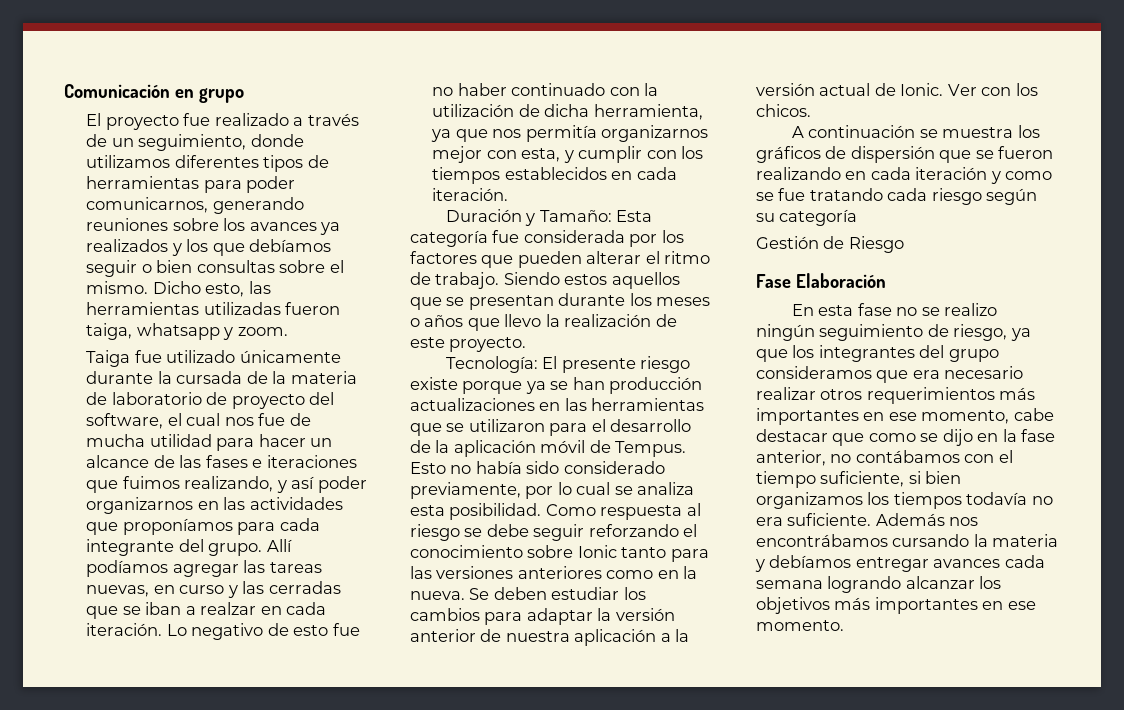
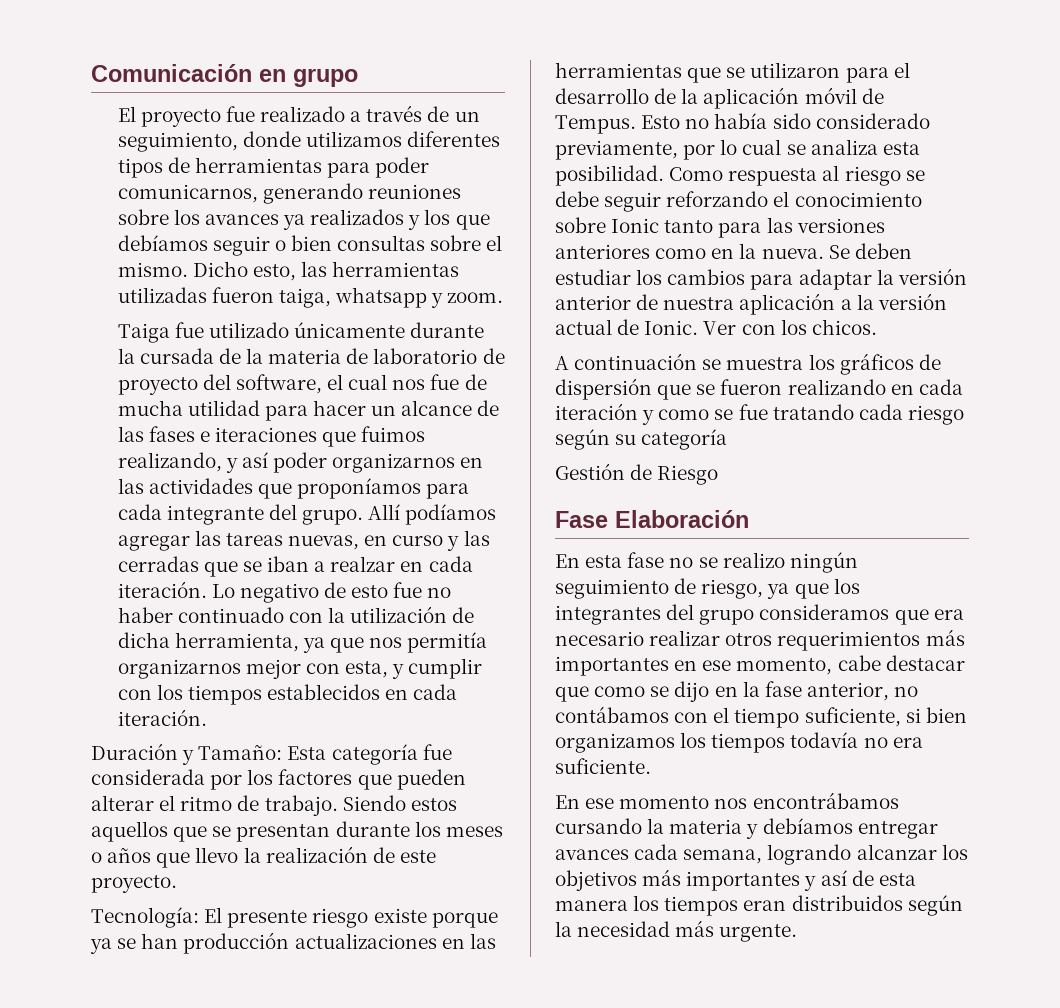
[875,513,945,526] Además -> [555,795,710,809] // En ese momento
[756,580,823,589] semana -> [683,849,763,864] semana,
[982,601,1036,610] [756,620,844,631] en ese momento. -> [804,870,916,891] [555,895,963,916] [555,920,798,942] y así de esta manera los tiempos eran distribuidos según la necesidad más urgente.

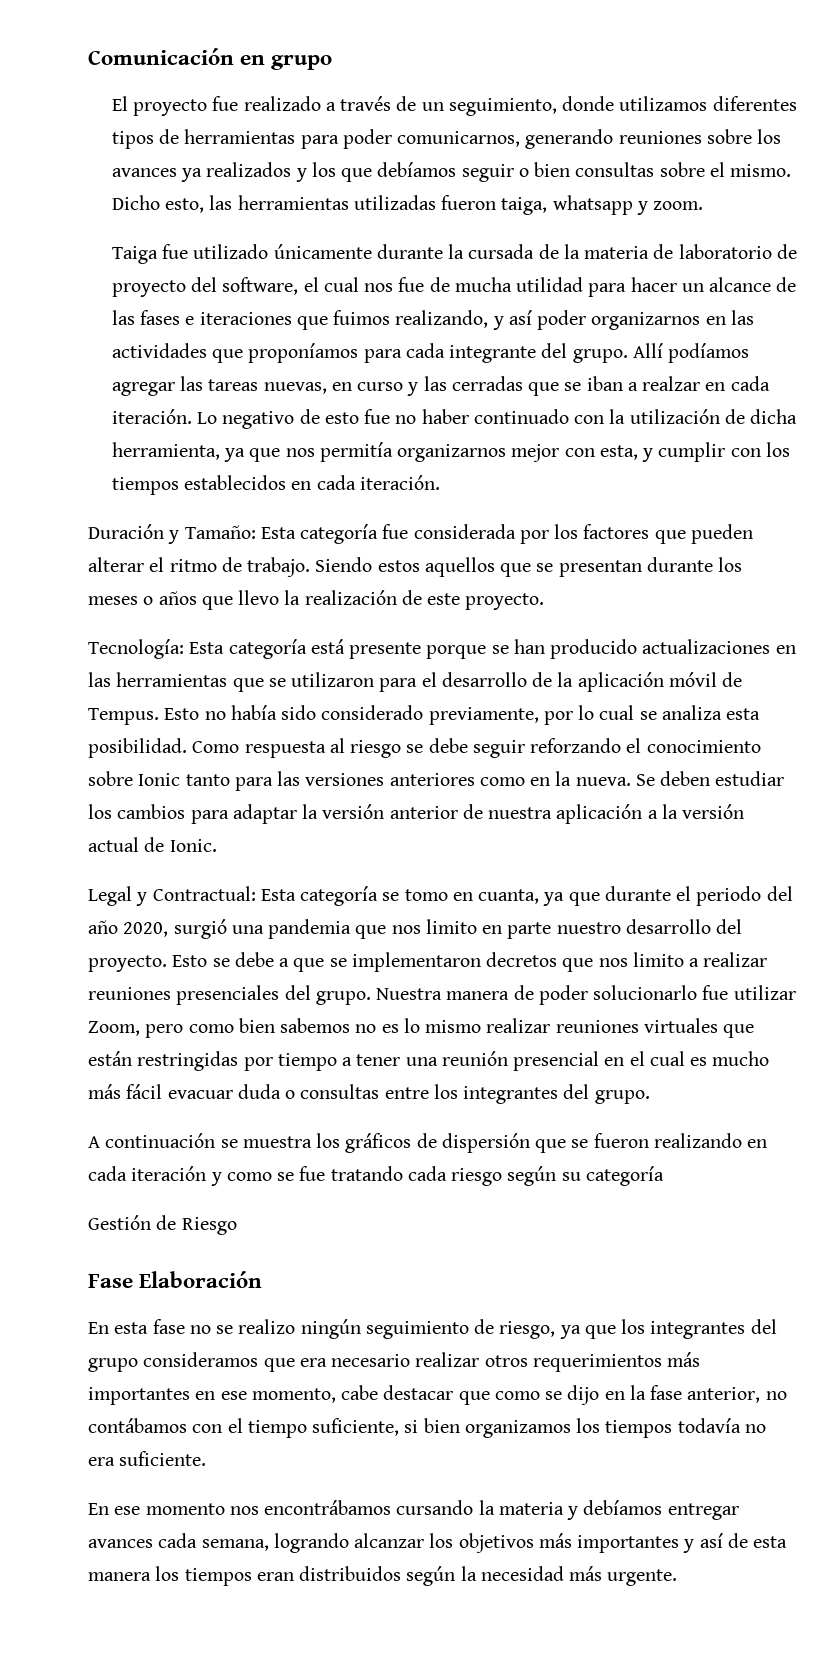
[204,907,498,928] [90,938,112,954] El presente riesgo existe porque ya -> [189,639,487,659] Esta categoría está presente porque
[183,932,290,954] producción -> [550,639,638,659] producido
[703,319,877,335] Ver con los chicos. -> [88,886,793,906] [88,919,743,939] [88,952,768,972] [88,985,796,1005] [88,1018,755,1038] [88,1051,770,1071] [88,1084,650,1104] // Legal y Contractual: Esta categoría se tomo en cuanta, ya que durante el periodo del año 2020, surgió una pandemia que nos limito en parte nuestro desarrollo del proyecto. Esto se debe a que se implementaron decretos que nos limito a realizar reuniones presenciales del grupo. Nuestra manera de poder solucionarlo fue utilizar Zoom, pero como bien sabemos no es lo mismo realizar reuniones virtuales que están restringidas por tiempo a tener una reunión presencial en el cual es mucho más fácil evacuar duda o consultas entre los integrantes del grupo.

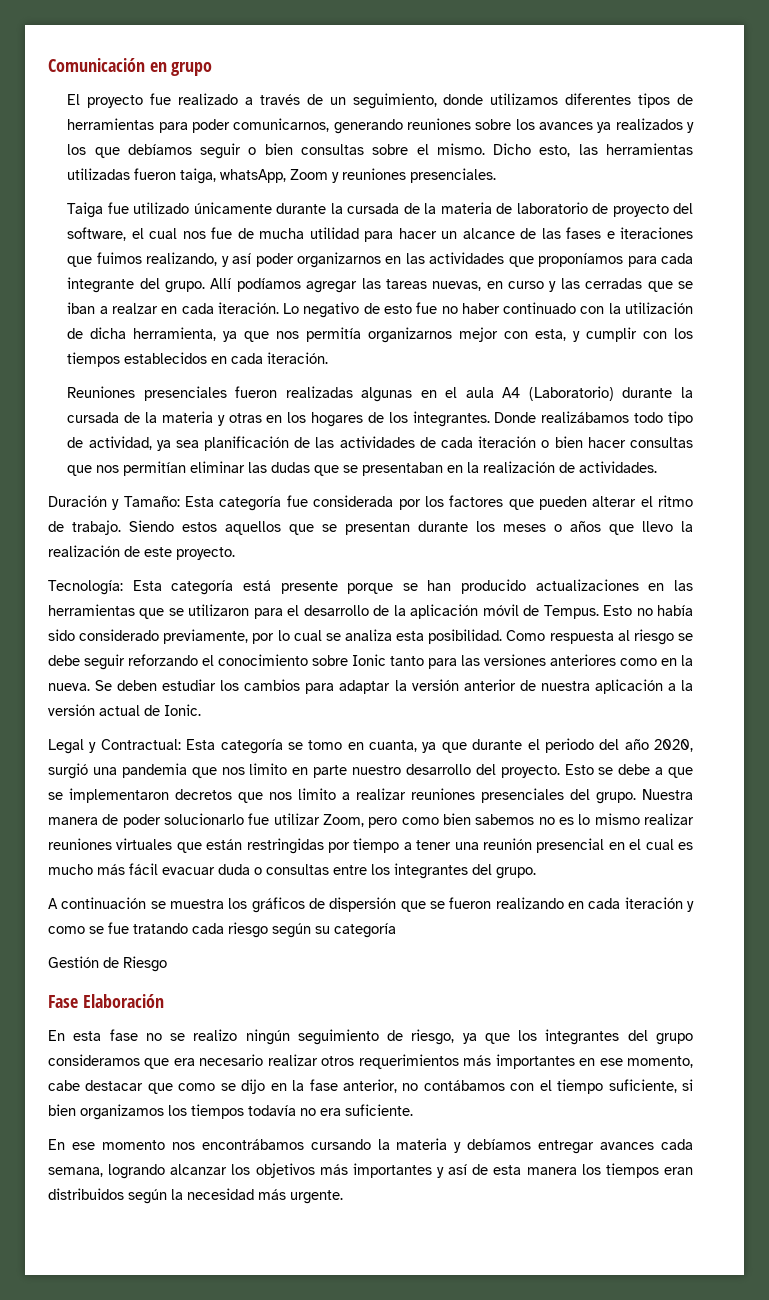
[552,195,704,215] whatsapp y zoom. -> [220,168,497,183] whatsApp, Zoom y reuniones presenciales.
(440, 482) none -> [67,386,693,402] [67,411,693,427] [67,436,693,451] [67,461,658,476] // Reuniones presenciales fueron realizadas algunas en el aula A4 (Laboratorio) durante la cursada de la materia y otras en los hogares de los integrantes. Donde realizábamos todo tipo de actividad, ya sea planificación de las actividades de cada iteración o bien hacer consultas que nos permitían eliminar las dudas que se presentaban en la realización de actividades.

